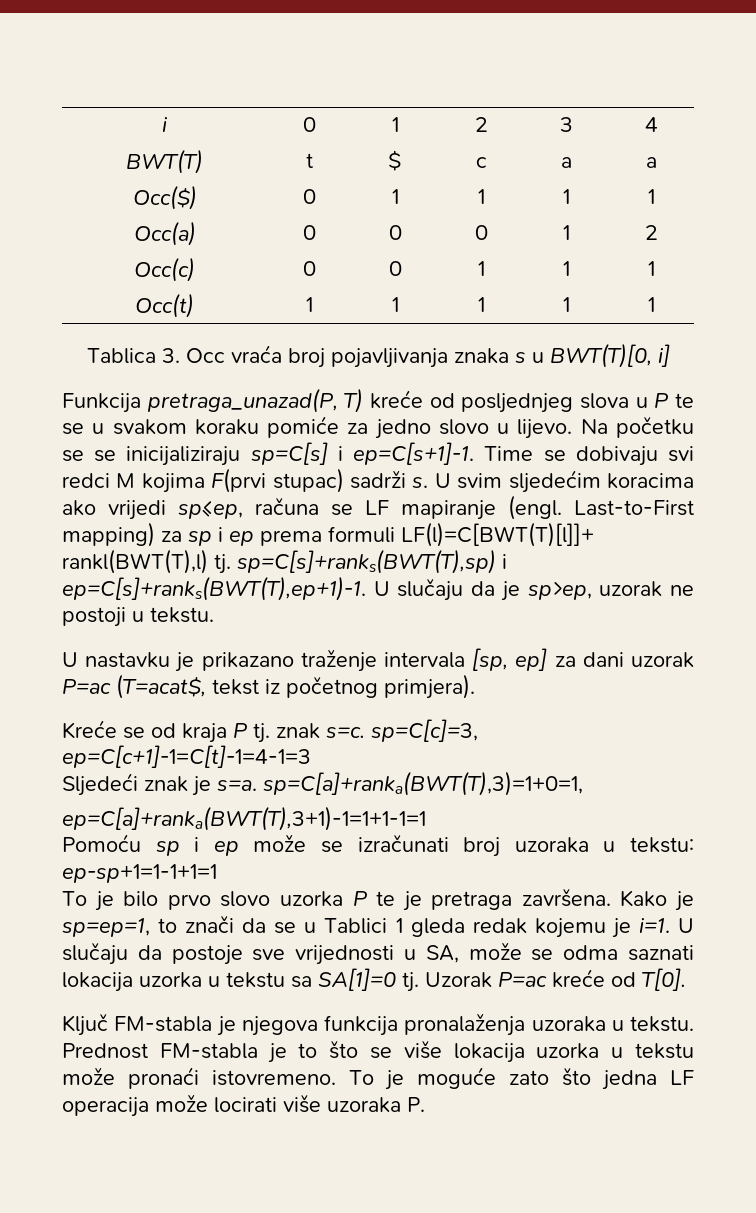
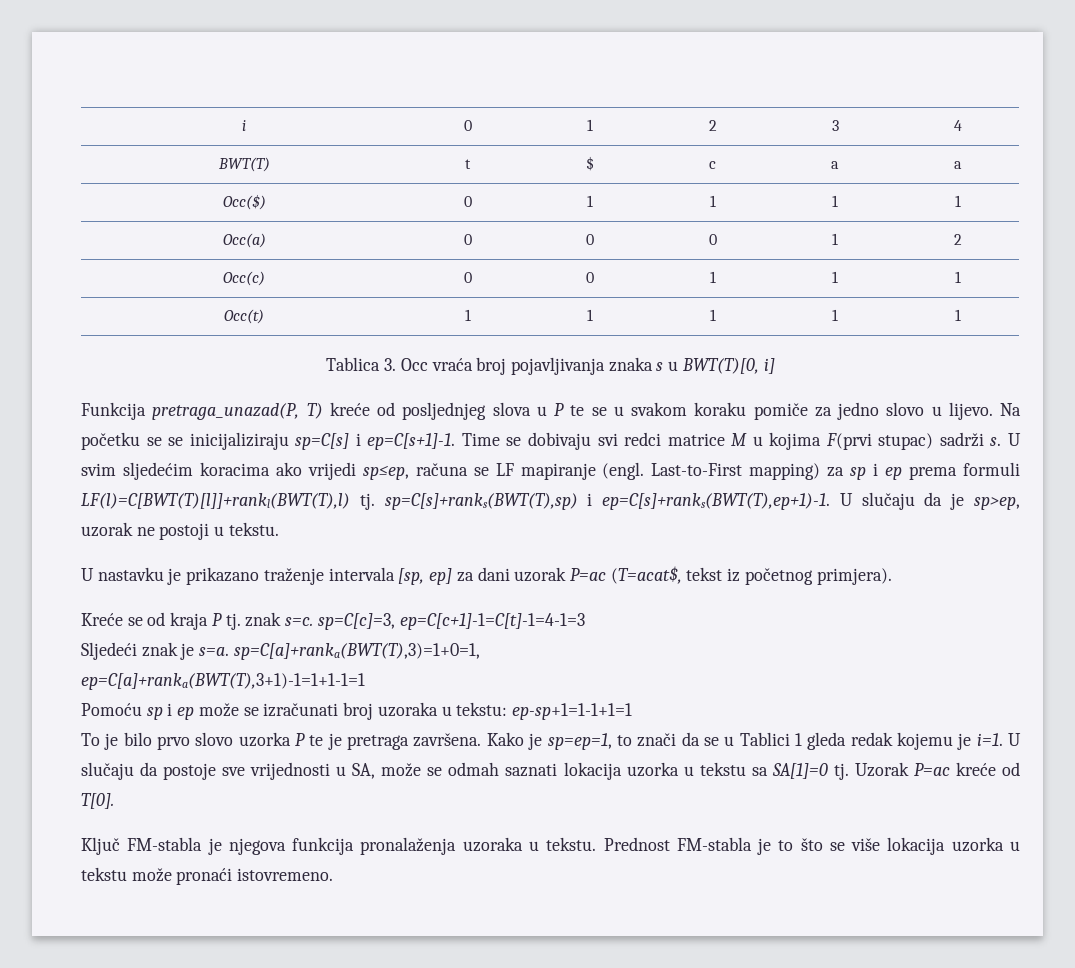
[267,416,340,438] pomiće -> [753,403,808,420] pomiče
[116,473,136,488] M -> [667,433,763,446] matrice M u
[401,522,594,547] [62,549,208,574] LF(l)=C[BWT(T)[l]]+ rankl(BWT(T),l) -> [81,493,350,509] LF(l)=C[BWT(T)[l]]+rankl(BWT(T),l)
[563,945,619,960] odma -> [448,762,500,776] odmah
[349,1067,694,1090] [62,1094,425,1117] To je moguće zato što jedna LF operacija može locirati više uzoraka P. -> (334, 874) none

